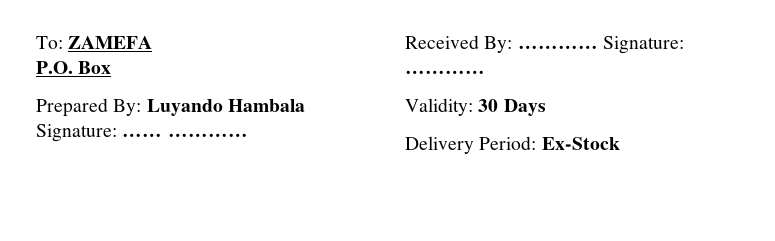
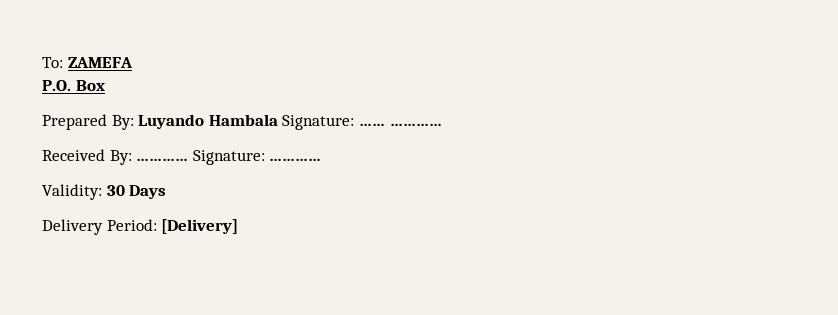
[541,137,620,150] Ex-Stock -> [161,219,239,234] [Delivery]

